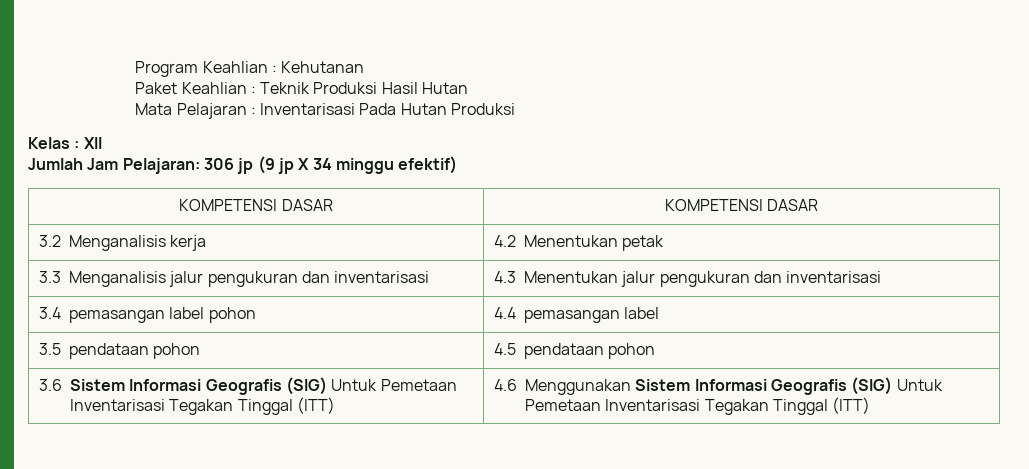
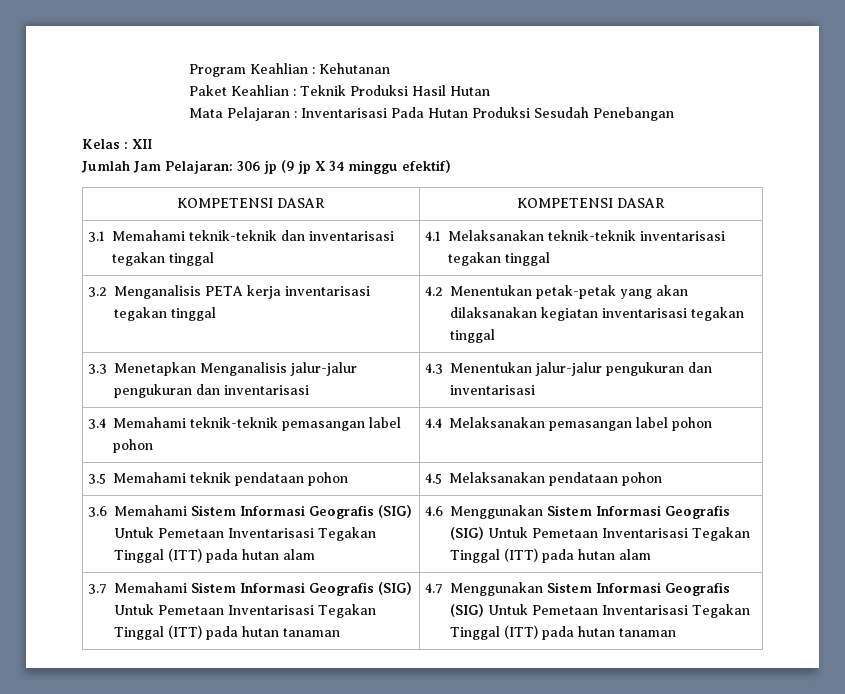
(516, 109) none -> [534,107,675,121] Sesudah Penebangan
[39,235,207,251] [494,235,665,251] [39,271,204,287] 3.2 Menganalisis kerja | 4.2 Menentukan petak // 3.3 Menganalisis jalur -> [88,230,395,242] [112,252,215,266] [425,230,726,241] [448,252,551,266] [88,285,371,299] [114,307,217,321] [425,285,689,299] [450,307,745,321] [450,329,496,343] [88,362,358,376] 3.1 Memahami teknik-teknik dan inventarisasi tegakan tinggal | 4.1 Melaksanakan teknik-teknik inventarisasi tegakan tinggal // 3.2 Menganalisis PETA kerja inventarisasi tegakan tinggal | 4.2 Menentukan petak-petak yang akan dilaksanakan kegiatan inventarisasi tegakan tinggal // 3.3 Menetapkan Menganalisis jalur-jalur
[621,271,656,287] jalur -> [535,362,603,376] jalur-jalur
(62, 313) none -> [113,417,279,428] Memahami teknik-teknik
[524,307,660,323] pemasangan label -> [449,417,713,431] Melaksanakan pemasangan label pohon
(62, 349) none -> [113,472,232,483] Memahami teknik
(517, 349) none -> [449,472,546,483] Melaksanakan
(63, 385) none -> [114,505,188,516] Memahami
(336, 405) none -> [206,549,316,563] pada hutan alam
(871, 405) none -> [542,549,652,563] [88,582,413,596] [114,604,377,618] [114,625,341,640] [425,582,731,596] [450,604,751,618] [450,625,677,640] pada hutan alam // 3.7 Memahami Sistem Informasi Geografis (SIG) Untuk Pemetaan Inventarisasi Tegakan Tinggal (ITT) pada hutan tanaman | 4.7 Menggunakan Sistem Informasi Geografis (SIG) Untuk Pemetaan Inventarisasi Tegakan Tinggal (ITT) pada hutan tanaman

